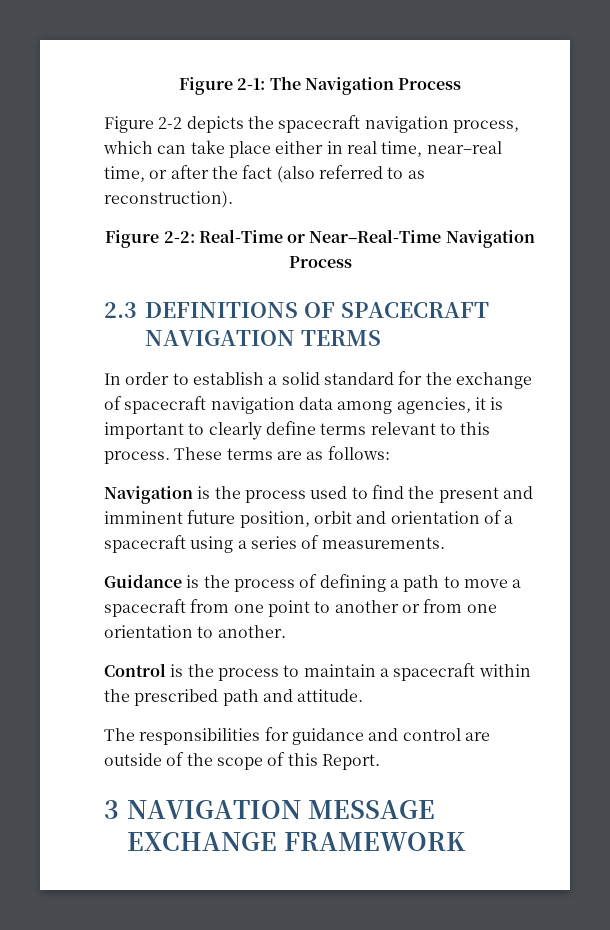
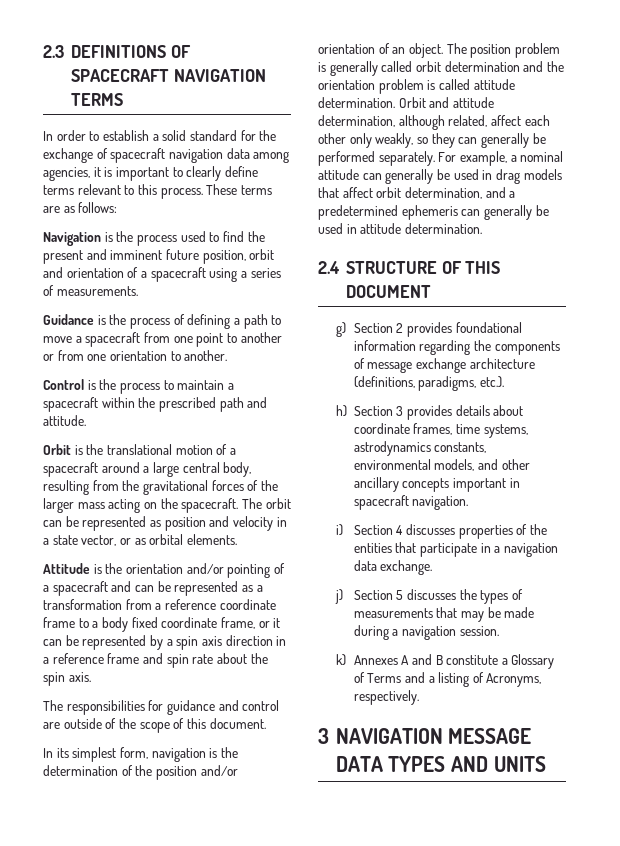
[178,76,462,95] [104,115,519,133] [103,140,502,158] [104,165,425,183] [104,191,233,208] [105,229,535,248] [288,256,352,268] Figure 2-1: The Navigation Process // Figure 2-2 depicts the spacecraft navigation process, which can take place either in real time, near–real time, or after the fact (also referred to as reconstruction). // Figure 2-2: Real-Time or Near–Real-Time Navigation Process // -> (43, 51) none
(364, 695) none -> [43,444,236,455] [43,462,252,477] [43,480,278,495] [43,498,291,513] [43,516,287,531] [43,534,237,546] [43,563,285,578] [43,581,263,596] [43,599,276,610] [43,617,281,632] [43,635,287,650] [43,653,268,668] [43,672,91,686] // Orbit is the translational motion of a spacecraft around a large central body, resulting from the gravitational forces of the larger mass acting on the spacecraft. The orbit can be represented as position and velocity in a state vector, or as orbital elements. // Attitude is the orientation and/or pointing of a spacecraft and can be represented as a transformation from a reference coordinate frame to a body fixed coordinate frame, or it can be represented by a spin axis direction in a reference frame and spin rate about the spin axis.
[321,754,380,770] Report. -> [209,718,266,729] [43,747,238,762] [43,765,238,780] [318,43,560,58] [318,61,564,76] [318,79,515,94] [318,97,494,108] [318,115,550,130] [318,133,546,148] [318,151,564,166] [318,169,562,184] [318,187,516,199] [318,205,549,220] [318,223,482,234] [318,261,501,274] [345,285,431,298] [335,322,522,337] [353,340,560,355] [353,358,535,373] [353,376,504,391] [335,405,524,420] [353,423,528,438] [353,441,487,456] [353,459,530,471] [353,477,520,492] [353,495,469,510] [335,524,547,539] [353,542,558,557] [353,560,433,575] [334,589,523,604] [353,607,535,622] [353,625,499,640] [335,654,555,669] [353,672,542,687] [353,690,419,705] document. // In its simplest form, navigation is the determination of the position and/or orientation of an object. The position problem is generally called orbit determination and the orientation problem is called attitude determination. Orbit and attitude determination, although related, affect each other only weakly, so they can generally be performed separately. For example, a nominal attitude can generally be used in drag models that affect orbit determination, and a predetermined ephemeris can generally be used in attitude determination. // 2.4 STRUCTURE OF THIS DOCUMENT // g) Section 2 provides foundational information regarding the components of message exchange architecture (definitions, paradigms, etc.). // h) Section 3 provides details about coordinate frames, time systems, astrodynamics constants, environmental models, and other ancillary concepts important in spacecraft navigation. // i) Section 4 discusses properties of the entities that participate in a navigation data exchange. // j) Section 5 discusses the types of measurements that may be made during a navigation session. // k) Annexes A and B constitute a Glossary of Terms and a listing of Acronyms, respectively.
[127,832,466,851] EXCHANGE FRAMEWORK -> [335,756,546,772] DATA TYPES AND UNITS

